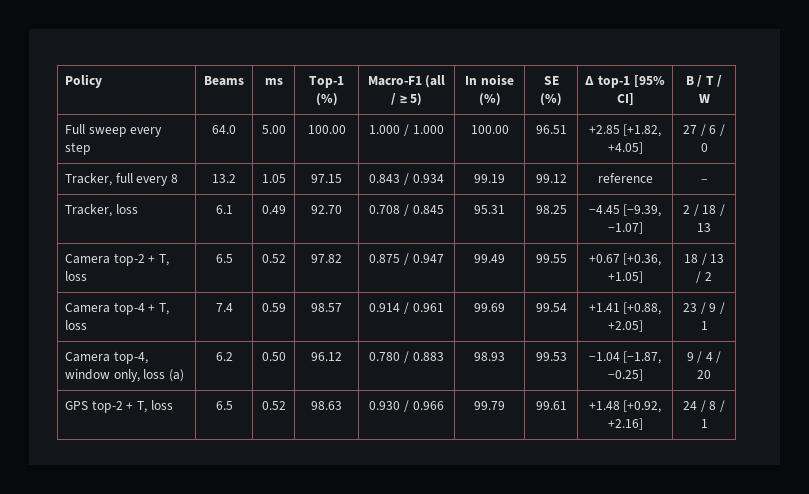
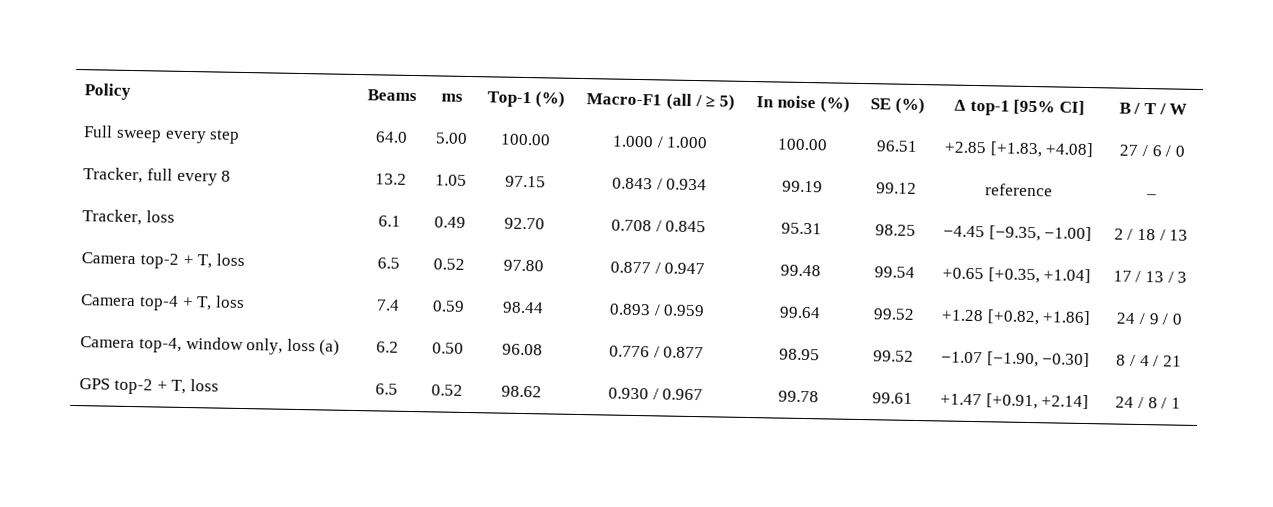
[623,124,662,137] [607,142,643,154] [+1.82, +4.05] -> [989,141,1095,158] [+1.83, +4.08]
[623,204,662,217] [607,222,643,234] [−9.39, −1.07] -> [988,225,1093,242] [−9.35, −1.00]
[311,254,342,263] [369,254,401,263] 97.82 | 0.875 -> [502,259,544,272] [609,261,651,274] 97.80 | 0.877
[474,254,505,263] [535,254,567,263] [588,253,662,266] [607,271,643,283] [683,254,698,263] 99.49 | 99.55 | +0.67 [+0.36, +1.05] | 18 -> [779,264,821,277] [874,266,915,278] [941,267,1092,284] [1112,270,1132,282] 99.48 | 99.54 | +0.65 [+0.35, +1.04] | 17
[704,272,712,281] 2 -> [1177,271,1188,283] 3
[311,303,342,312] [369,302,444,314] [474,303,505,312] [535,303,567,312] [588,302,662,315] [607,320,643,332] [683,303,698,312] 98.57 | 0.914 / 0.961 | 99.69 | 99.54 | +1.41 [+0.88, +2.05] | 23 -> [501,301,544,314] [608,303,706,317] [778,306,821,319] [873,308,915,320] [940,309,1092,326] [1116,312,1137,324] 98.44 | 0.893 / 0.959 | 99.64 | 99.52 | +1.28 [+0.82, +1.86] | 24
[700,321,708,330] 1 -> [1171,313,1183,325] 0
[311,352,342,361] [369,351,444,363] [474,352,505,361] [535,352,567,361] [588,351,662,364] [607,369,643,381] [686,352,694,361] 96.12 | 0.780 / 0.883 | 98.93 | 99.53 | −1.04 [−1.87, −0.25] | 9 -> [501,343,543,356] [608,345,705,359] [778,348,820,361] [873,350,914,362] [940,351,1091,368] [1116,354,1127,366] 96.08 | 0.776 / 0.877 | 98.95 | 99.52 | −1.07 [−1.90, −0.30] | 8
[697,370,711,379] 20 -> [1162,355,1182,367] 21
[311,401,342,410] 98.63 -> [500,385,542,398] 98.62
[412,401,444,410] [474,401,505,410] 0.966 | 99.79 -> [662,388,704,401] [777,390,819,403] 0.967 | 99.78
[588,400,662,413] [607,418,643,430] +1.48 [+0.92, +2.16] -> [939,393,1090,410] +1.47 [+0.91, +2.14]

